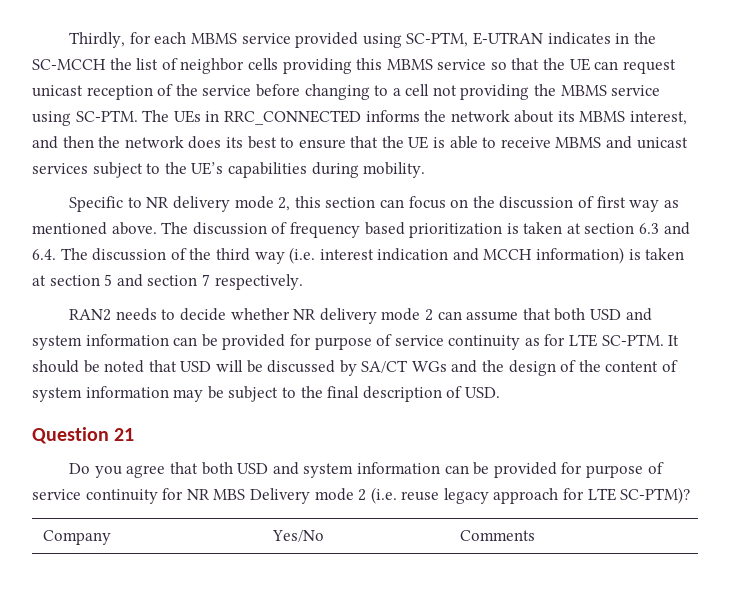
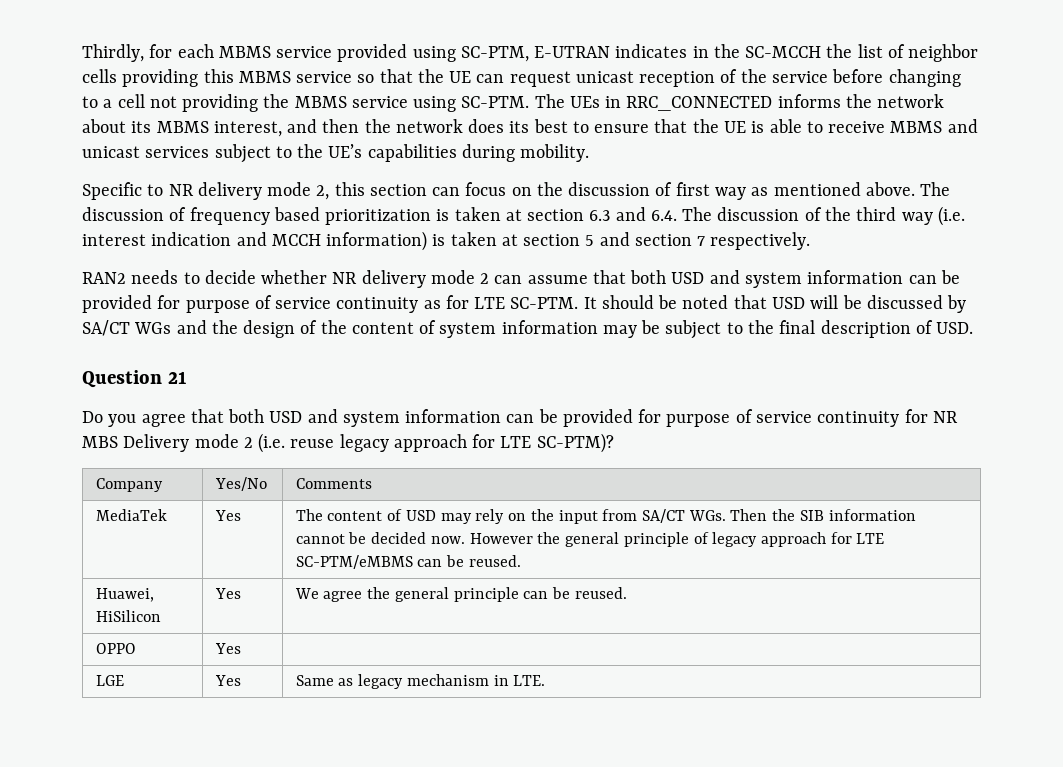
(536, 535) none -> [95,509,167,521] [214,510,241,521] [295,509,916,524] [295,532,885,547] [295,555,521,569] [95,588,154,602] [95,610,161,622] [214,588,241,599] [294,587,627,602] [95,643,136,654] [214,643,241,654] [95,675,124,686] [214,675,241,686] [295,674,546,689] // MediaTek | Yes | The content of USD may rely on the input from SA/CT WGs. Then the SIB information cannot be decided now. However the general principle of legacy approach for LTE SC-PTM/eMBMS can be reused. // Huawei, HiSilicon | Yes | We agree the general principle can be reused. // OPPO | Yes | // LGE | Yes | Same as legacy mechanism in LTE.

